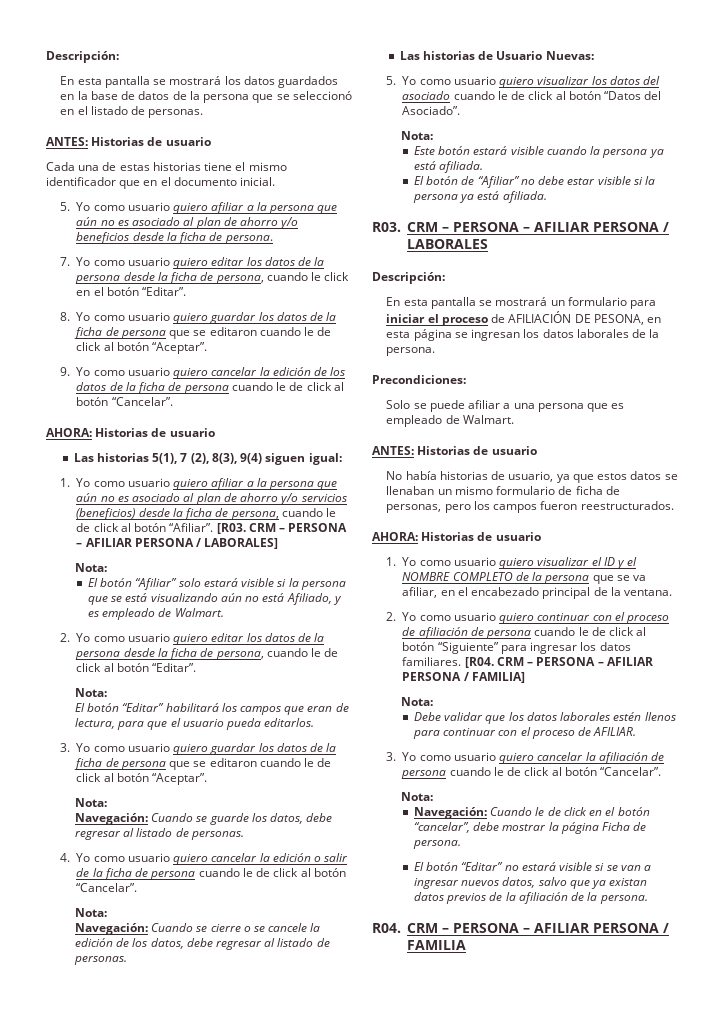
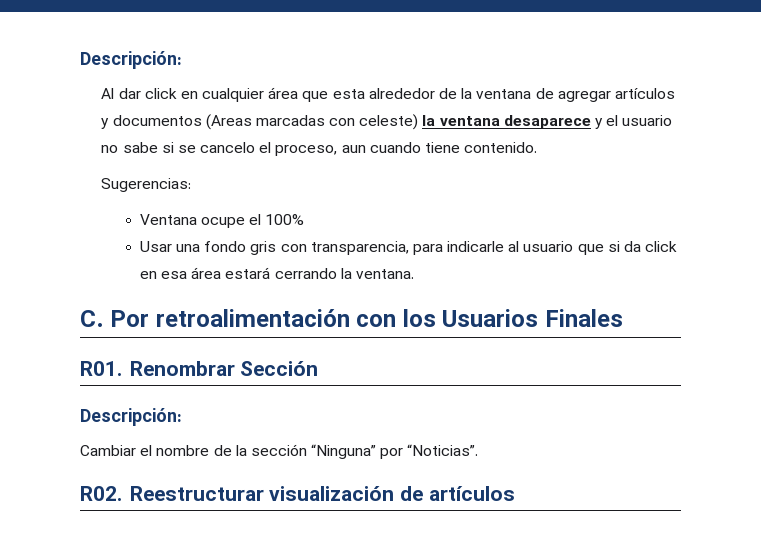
[46,51,119,63] [60,76,339,88] [60,91,352,103] [60,106,204,118] [46,137,211,146] [46,162,287,171] [46,177,276,189] [60,202,338,214] [76,217,299,229] [76,232,273,244] [60,257,325,269] [75,272,350,284] [76,287,187,296] [60,312,337,324] [74,327,332,339] [76,342,208,354] [60,367,346,379] [76,382,344,394] [76,397,173,406] [46,428,215,437] [73,453,342,465] [60,478,338,490] [76,493,347,505] [76,508,337,520] [76,523,348,534] [76,538,279,549] [74,563,107,572] [88,578,346,590] [88,593,342,605] [88,608,224,620] [60,633,325,645] [75,648,339,660] [76,663,197,672] [74,688,107,697] [74,703,349,715] [74,718,315,730] [60,743,337,755] [74,758,332,770] [76,773,208,785] [74,798,107,807] [74,813,333,825] [74,828,244,840] [60,853,349,865] [76,868,346,880] [76,883,138,892] [74,908,107,917] [74,923,321,935] [74,938,330,950] [73,956,127,965] [399,51,594,60] [386,76,661,88] [402,91,662,100] [402,106,461,115] [400,131,433,140] [414,146,664,158] [414,161,484,173] [414,176,656,188] [413,191,547,203] [372,222,669,232] [407,239,488,249] [372,272,445,284] [386,297,657,309] [386,311,662,326] [386,329,660,341] [386,347,436,356] [372,375,466,384] [386,400,625,412] [386,415,514,427] [372,446,537,455] [386,471,678,483] [386,486,620,495] [386,501,674,513] [372,532,541,541] [386,557,638,569] [402,572,647,584] [402,587,673,599] [386,612,670,624] [402,627,647,639] [402,642,631,654] [402,657,653,668] [402,672,525,683] [400,697,433,706] [414,712,676,724] [413,727,637,739] [386,752,665,764] [401,767,662,779] [400,792,433,801] [414,807,650,819] [414,822,647,834] [413,840,462,849] [414,862,652,871] [414,877,648,889] [414,892,648,904] [372,923,669,933] [407,940,466,950] Descripción: // En esta pantalla se mostrará los datos guardados en la base de datos de la persona que se seleccionó en el listado de personas. // ANTES: Historias de usuario // Cada una de estas historias tiene el mismo identificador que en el documento inicial. // 5. Yo como usuario quiero afiliar a la persona que aún no es asociado al plan de ahorro y/o beneficios desde la ficha de persona. // 7. Yo como usuario quiero editar los datos de la persona desde la ficha de persona, cuando le click en el botón “Editar”. // 8. Yo como usuario quiero guardar los datos de la ficha de persona que se editaron cuando le de click al botón “Aceptar”. // 9. Yo como usuario quiero cancelar la edición de los datos de la ficha de persona cuando le de click al botón “Cancelar”. // AHORA: Historias de usuario // Las historias 5(1), 7 (2), 8(3), 9(4) siguen igual: // 1. Yo como usuario quiero afiliar a la persona que aún no es asociado al plan de ahorro y/o servicios (beneficios) desde la ficha de persona, cuando le de click al botón “Afiliar”. [R03. CRM – PERSONA – AFILIAR PERSONA / LABORALES] // Nota: // El botón “Afiliar” solo estará visible si la persona que se está visualizando aún no está Afiliado, y es empleado de Walmart. // 2. Yo como usuario quiero editar los datos de la persona desde la ficha de persona, cuando le de click al botón “Editar”. // Nota: // El botón “Editar” habilitará los campos que eran de lectura, para que el usuario pueda editarlos. // 3. Yo como usuario quiero guardar los datos de la ficha de persona que se editaron cuando le de click al botón “Aceptar”. // Nota: // Navegación: Cuando se guarde los datos, debe regresar al listado de personas. // 4. Yo como usuario quiero cancelar la edición o salir de la ficha de persona cuando le de click al botón “Cancelar”. // Nota: // Navegación: Cuando se cierre o se cancele la edición de los datos, debe regresar al listado de personas. // Las historias de Usuario Nuevas: // 5. Yo como usuario quiero visualizar los datos del asociado cuando le de click al botón “Datos del Asociado”. // Nota: // Este botón estará visible cuando la persona ya está afiliada. // El botón de “Afiliar” no debe estar visible si la persona ya está afiliada. // R03. CRM – PERSONA – AFILIAR PERSONA / LABORALES // Descripción: // En esta pantalla se mostrará un formulario para iniciar el proceso de AFILIACIÓN DE PESONA, en esta página se ingresan los datos laborales de la persona. // Precondiciones: // Solo se puede afiliar a una persona que es empleado de Walmart. // ANTES: Historias de usuario // No había historias de usuario, ya que estos datos se llenaban un mismo formulario de ficha de personas, pero los campos fueron reestructurados. // AHORA: Historias de usuario // 1. Yo como usuario quiero visualizar el ID y el NOMBRE COMPLETO de la persona que se va afiliar, en el encabezado principal de la ventana. // 2. Yo como usuario quiero continuar con el proceso de afiliación de persona cuando le de click al botón “Siguiente” para ingresar los datos familiares. [R04. CRM – PERSONA – AFILIAR PERSONA / FAMILIA] // Nota: // Debe validar que los datos laborales estén llenos para continuar con el proceso de AFILIAR. // 3. Yo como usuario quiero cancelar la afiliación de persona cuando le de click al botón “Cancelar”. // Nota: // Navegación: Cuando le de click en el botón “cancelar”, debe mostrar la página Ficha de persona. // El botón “Editar” no estará visible si se van a ingresar nuevos datos, salvo que ya existan datos previos de la afiliación de la persona. // R04. CRM – PERSONA – AFILIAR PERSONA / FAMILIA -> [80,51,182,69] [101,87,675,102] [101,114,673,130] [101,142,538,156] [101,178,192,192] [139,214,305,228] [139,241,678,255] [139,267,414,279] [80,309,623,327] [80,361,319,376] [80,408,182,426] [80,444,479,459] [80,486,515,501] Descripción: // Al dar click en cualquier área que esta alrededor de la ventana de agregar artículos y documentos (Areas marcadas con celeste) la ventana desaparece y el usuario no sabe si se cancelo el proceso, aun cuando tiene contenido. // Sugerencias: // Ventana ocupe el 100% // Usar una fondo gris con transparencia, para indicarle al usuario que si da click en esa área estará cerrando la ventana. // C. Por retroalimentación con los Usuarios Finales // R01. Renombrar Sección // Descripción: // Cambiar el nombre de la sección “Ninguna” por “Noticias”. // R02. Reestructurar visualización de artículos

